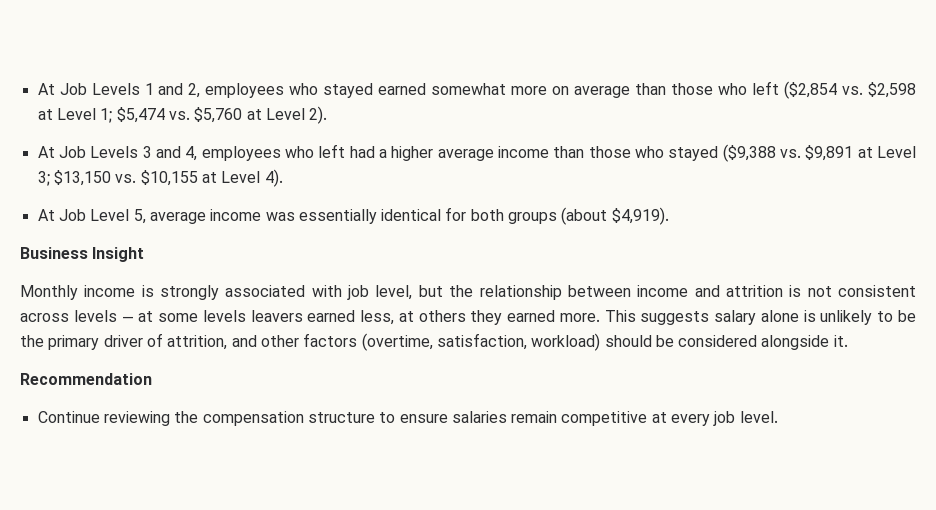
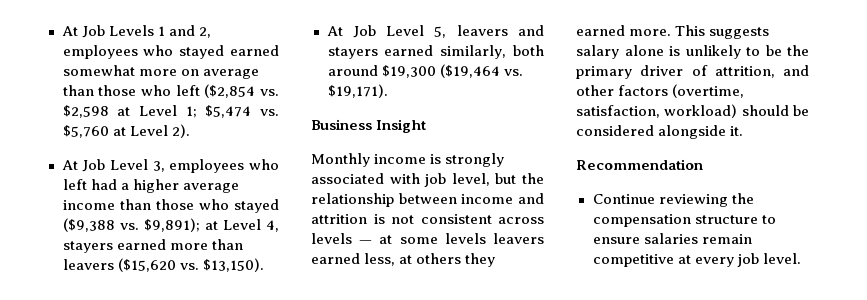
[90,146,198,161] Levels 3 and 4, -> [109,159,165,172] Level 3,
[805,145,917,161] [37,169,283,187] [37,207,669,225] $9,891 at Level 3; $13,150 vs. $10,155 at Level 4). // At Job Level 5, average income was essentially identical for both groups (about $4,919). -> [143,218,279,232] [62,239,243,253] [62,258,264,272] [326,25,544,38] [327,45,544,59] [327,64,523,78] [327,84,388,98] $9,891); at Level 4, stayers earned more than leavers ($15,620 vs. $13,150). // At Job Level 5, leavers and stayers earned similarly, both around $19,300 ($19,464 vs. $19,171).

